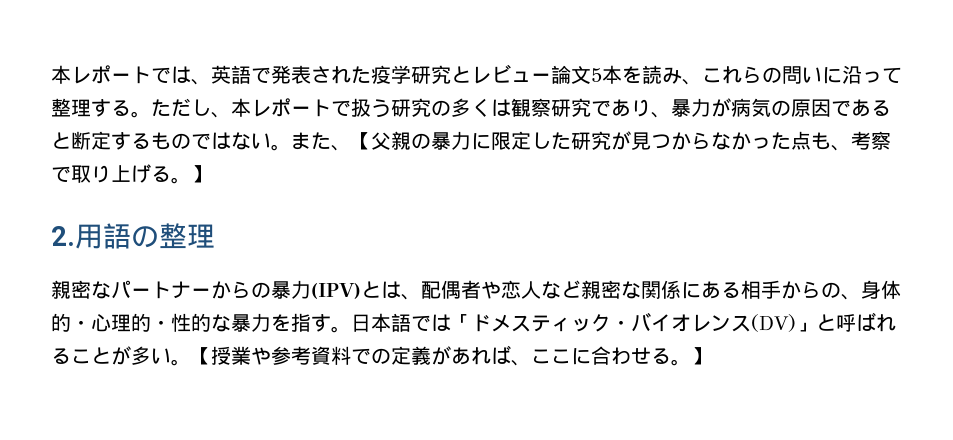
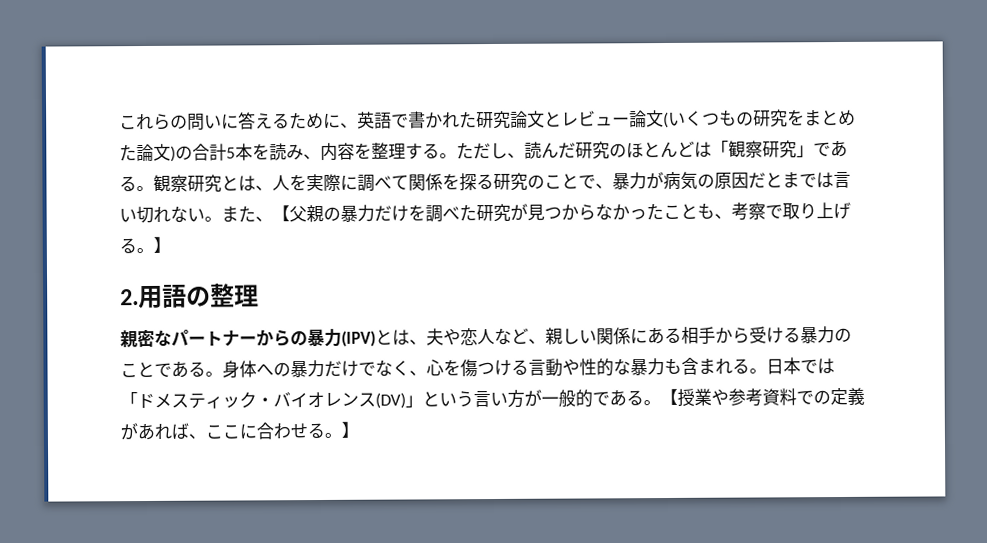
[51,64,902,85] 本レポートでは、英語で発表された疫学研究とレビュー論文5本を読み、これらの問いに沿って -> [119,109,856,131] [119,142,372,162] これらの問いに答えるために、英語で書かれた研究論文とレビュー論文(いくつもの研究をまとめた論文)の合計5本を読み、内容を
[231,98,651,118] 本レポートで扱う研究の多くは観察研究であり -> [524,139,848,160] [119,172,596,193] 読んだ研究のほとんどは「観察研究」である。観察研究とは、人を実際に調べて関係を探る研究のことで
[831,99,891,117] [51,131,231,150] であると断定するものでは -> [748,171,851,189] [119,205,171,224] だとまでは言い切れ
[471,131,551,150] に限定し -> [374,204,460,223] だけを調べ
[791,131,811,150] 点 -> [663,203,698,220] こと
[421,280,481,299] 配偶者 -> [426,328,444,346] 夫
[581,280,641,299] 親密な -> [528,327,597,345] 、親しい
[821,280,901,300] [51,313,411,333] の、身体的・心理的・性的な暴力を指す。日本語 -> [749,326,852,344] [120,357,801,379] 受ける暴力のことである。身体への暴力だけでなく、心を傷つける言動や性的な暴力も含まれる。日本
[836,312,896,332] [51,346,171,365] 呼ばれることが多い -> [439,389,644,408] いう言い方が一般的である

